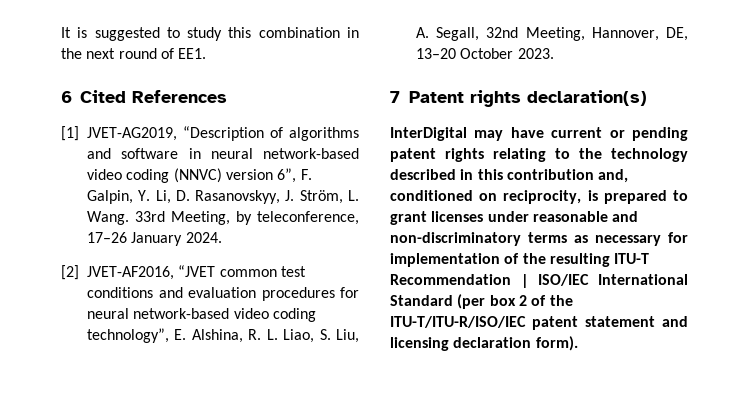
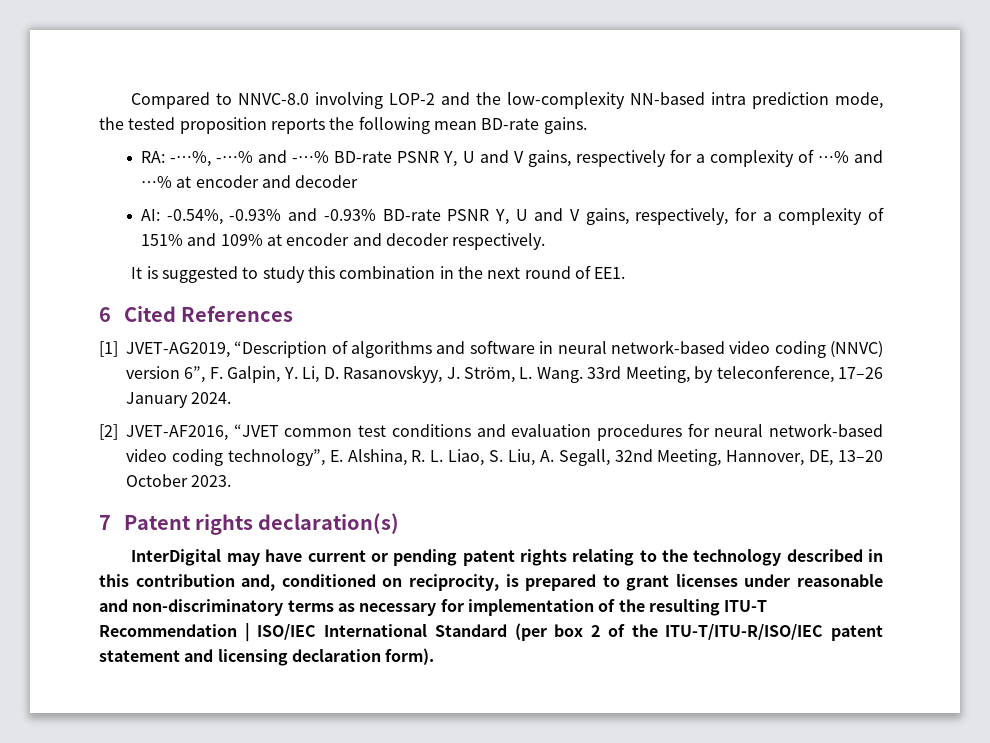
(61, 32) none -> [131,92,884,109] [99,116,587,134] [141,149,884,167] [141,175,359,188] [141,207,884,225] [141,233,546,250] Compared to NNVC-8.0 involving LOP-2 and the low-complexity NN-based intra prediction mode, the tested proposition reports the following mean BD-rate gains. // RA: -…%, -…% and -…% BD-rate PSNR Y, U and V gains, respectively for a complexity of …% and …% at encoder and decoder // AI: -0.54%, -0.93% and -0.93% BD-rate PSNR Y, U and V gains, respectively, for a complexity of 151% and 109% at encoder and decoder respectively. //

